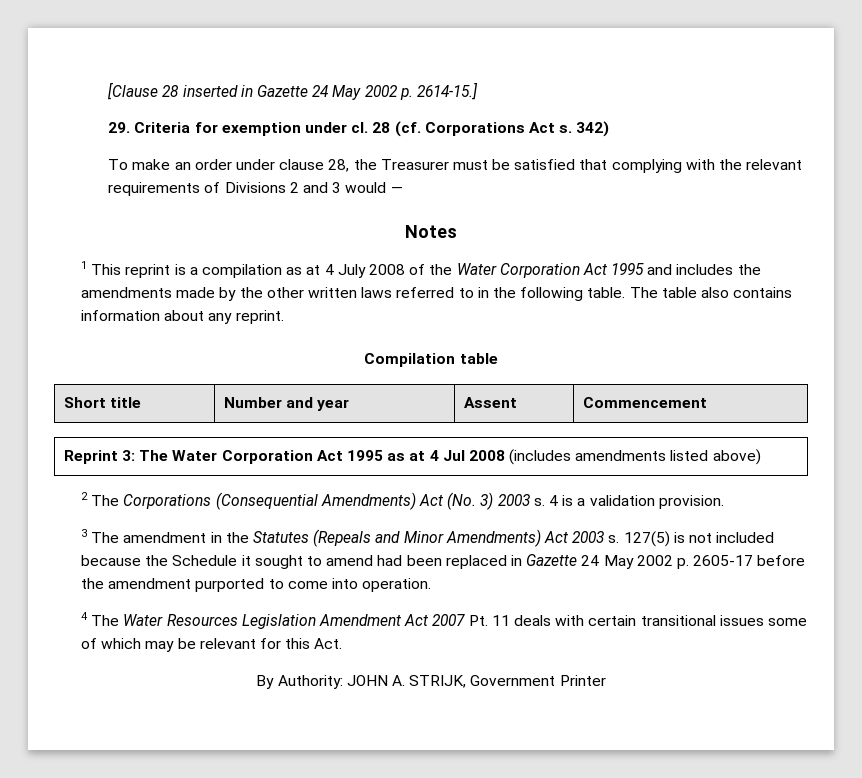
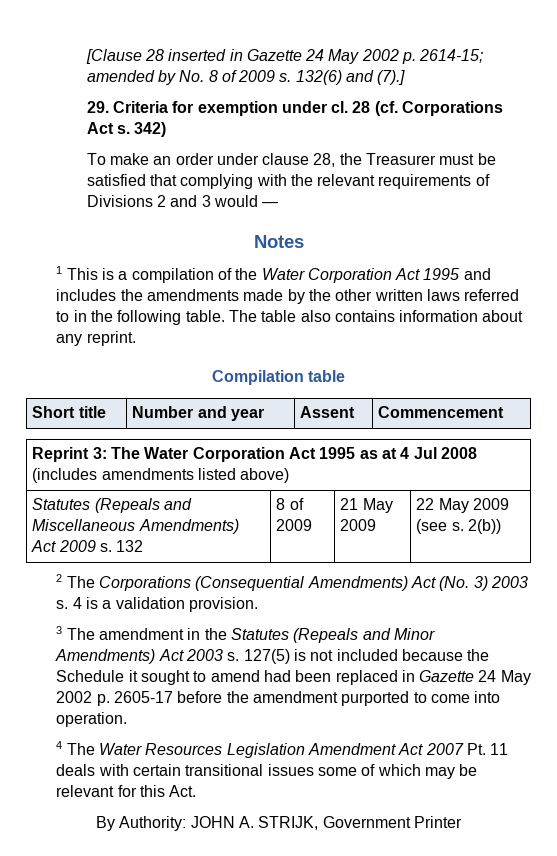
[416,82,478,100] 2614-15.] -> [419,49,484,63] [86,70,406,85] 2614-15; amended by No. 8 of 2009 s. 132(6) and (7).]
[125,264,171,278] reprint -> (98, 274) none
[286,264,405,278] as at 4 July 2008 -> (214, 275) none
(761, 457) none -> [32,498,193,513] [32,519,239,534] [31,540,144,552] [276,498,304,510] [276,519,313,531] [340,498,393,513] [340,519,377,531] [416,498,510,513] [416,519,502,534] // Statutes (Repeals and Miscellaneous Amendments) Act 2009 s. 132 | 8 of 2009 | 21 May 2009 | 22 May 2009 (see s. 2(b))

